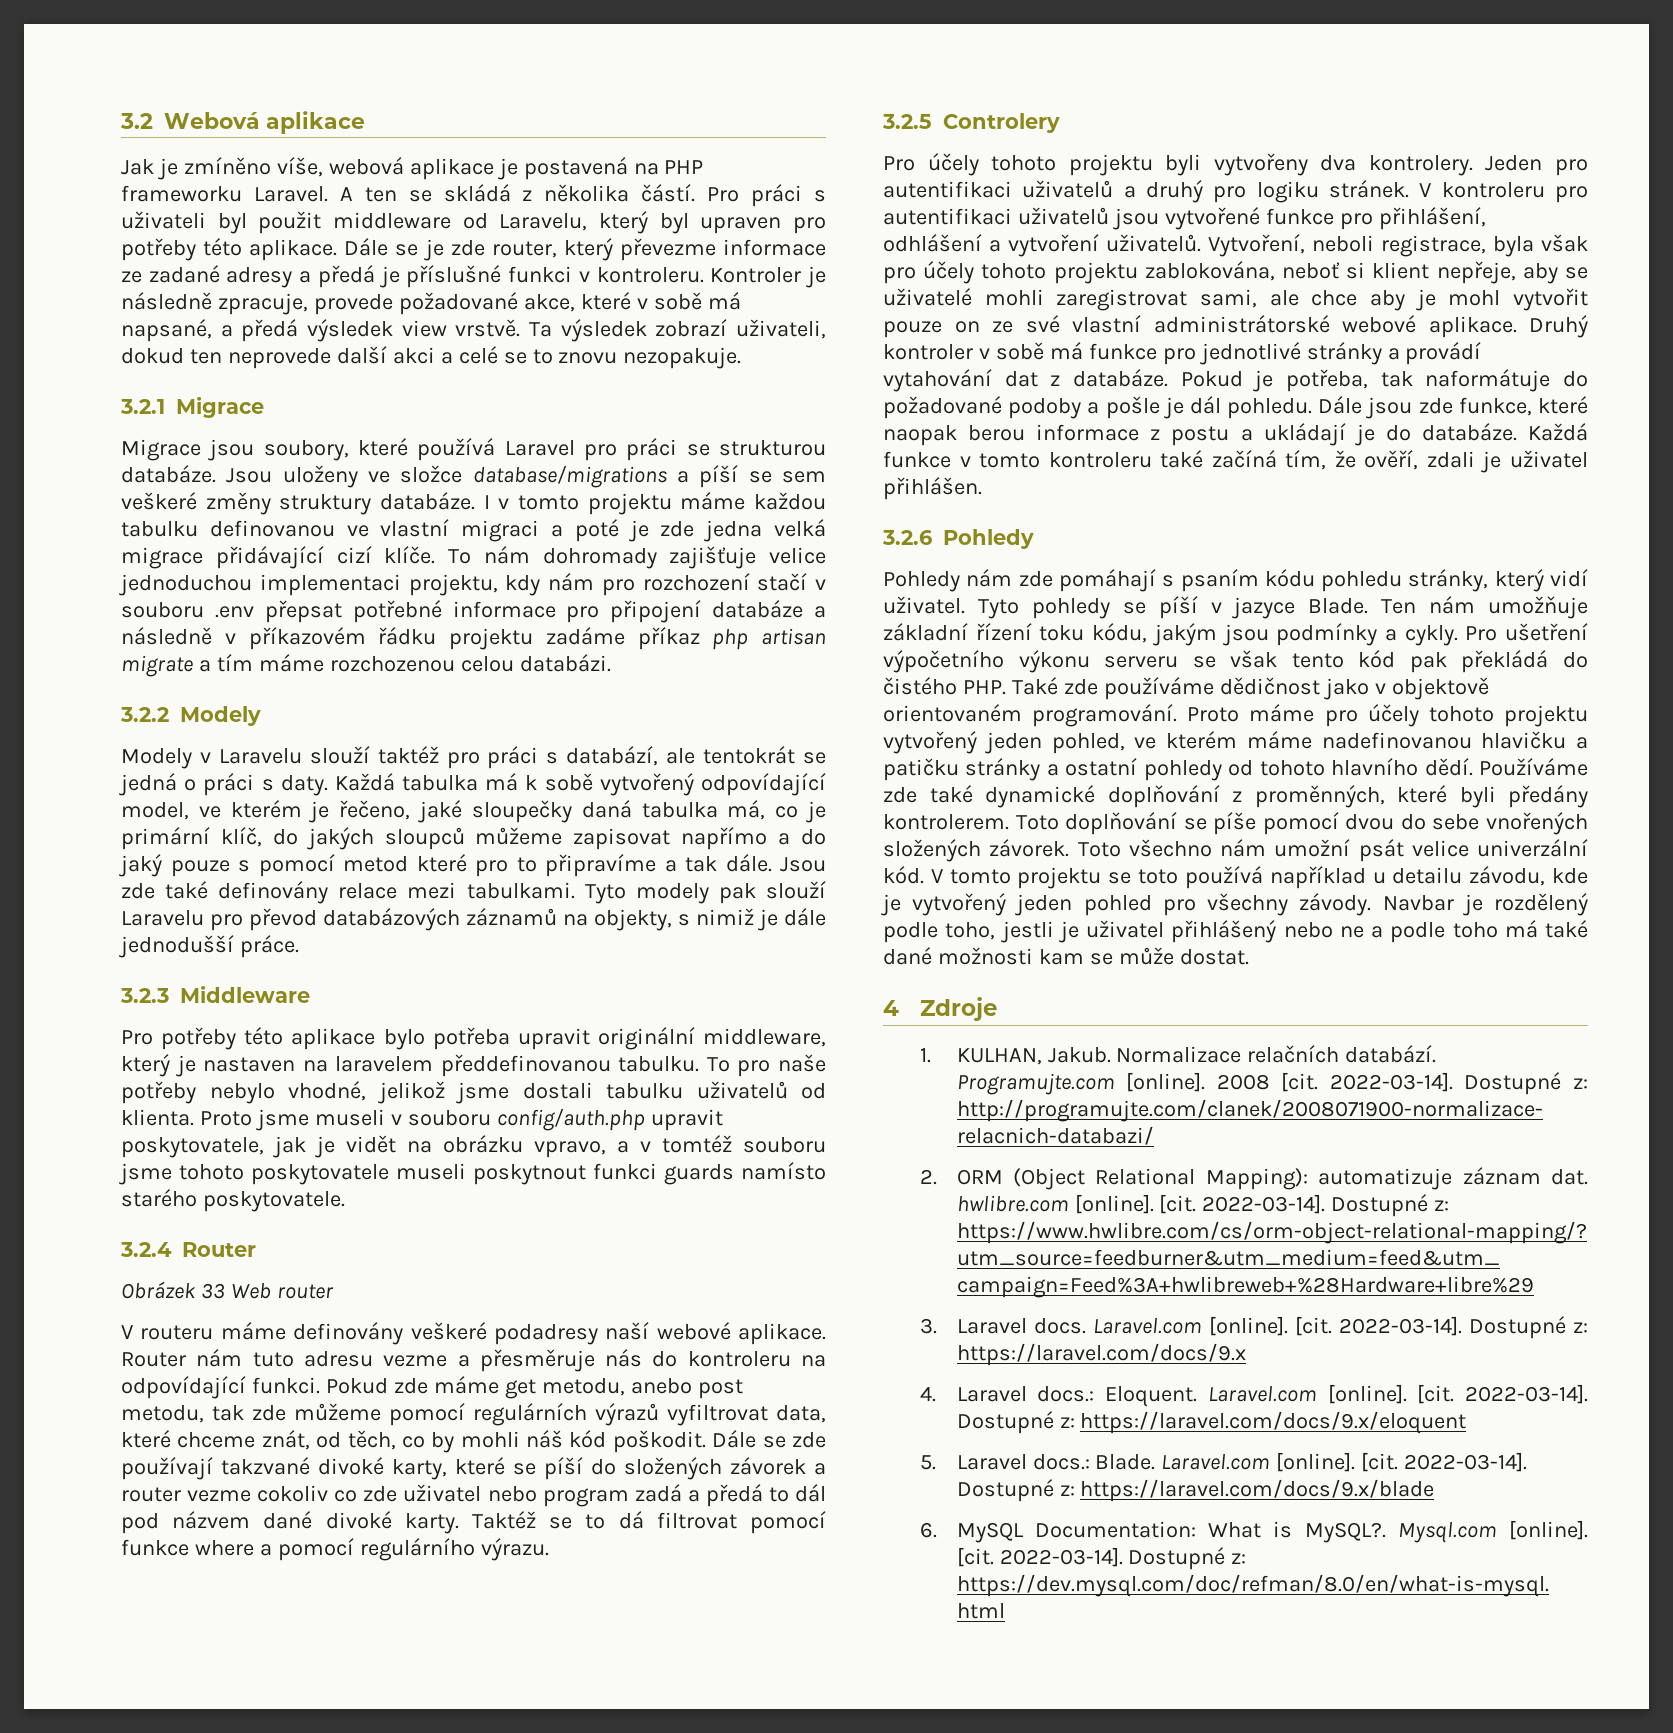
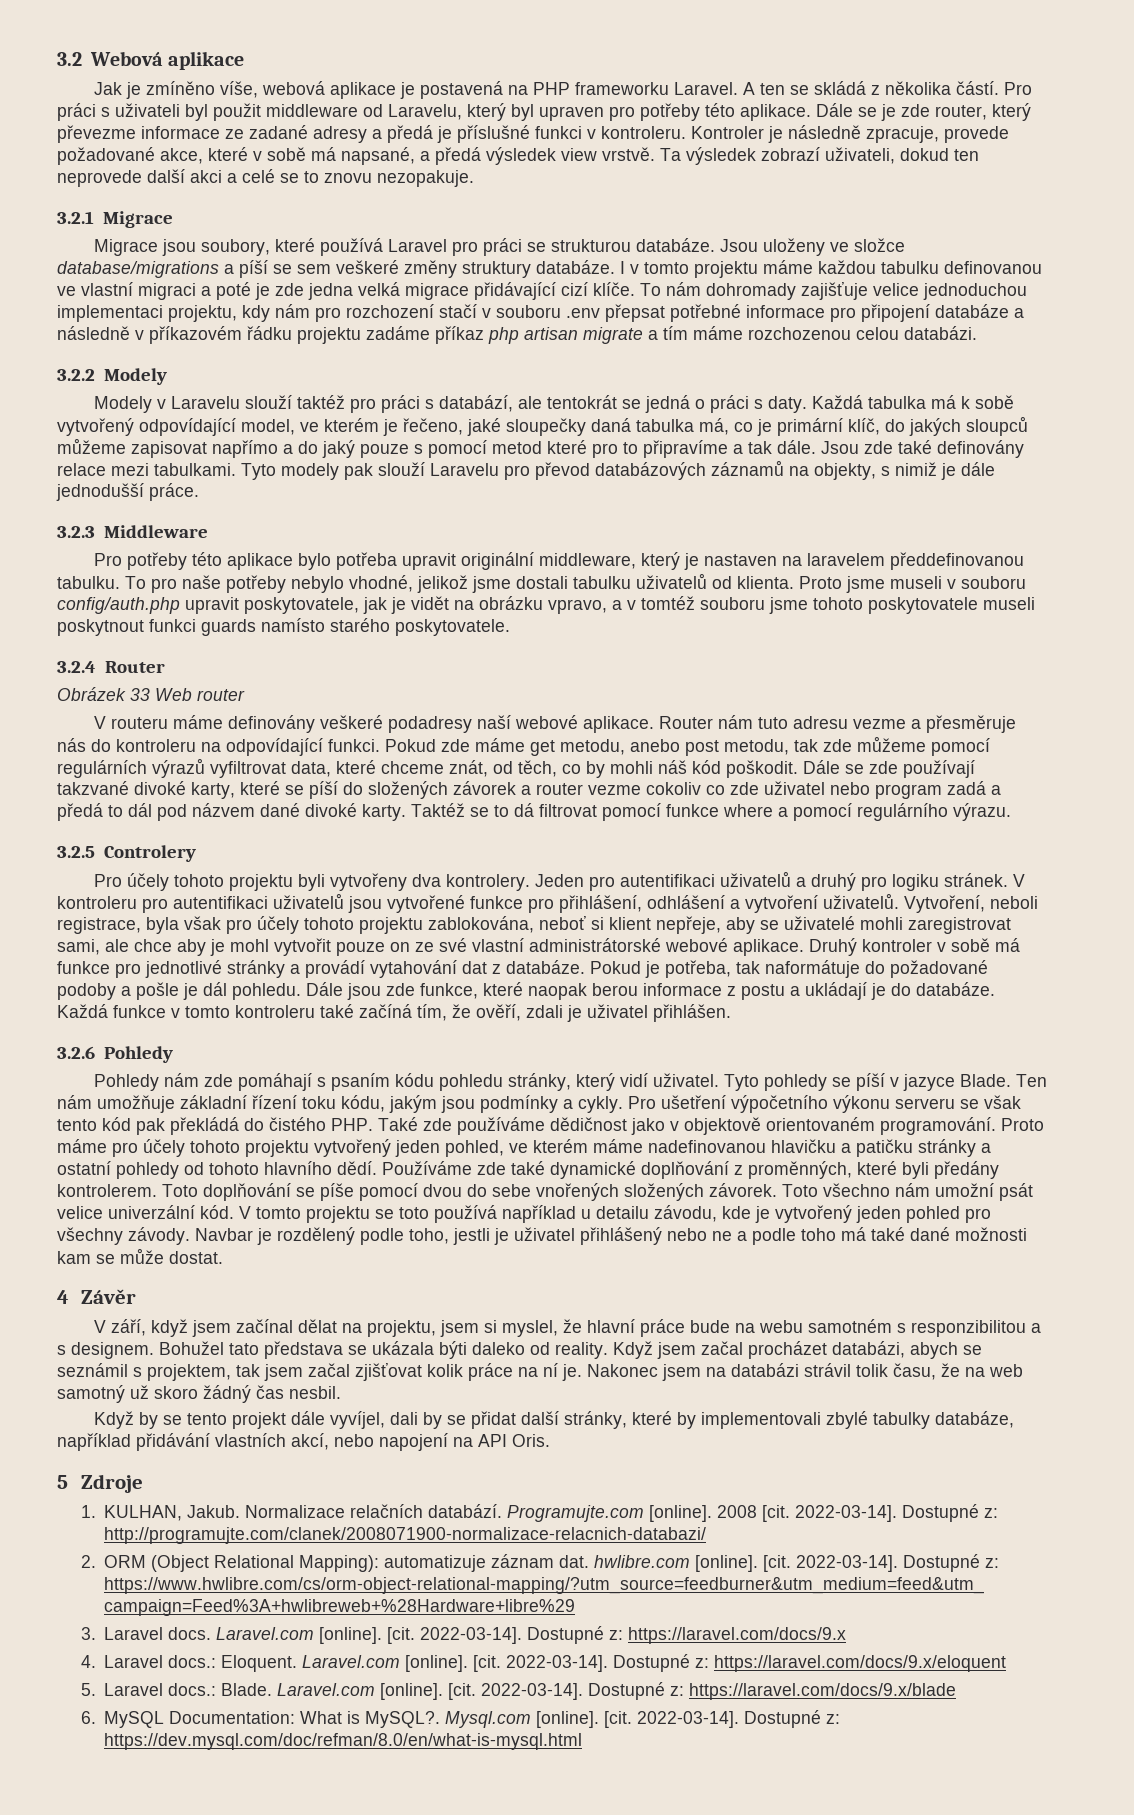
(899, 1008) none -> [80,1289,136,1304] [94,1319,1042,1337] [57,1341,982,1359] [57,1363,1023,1381] [57,1385,341,1403] [94,1411,1015,1429] [57,1433,550,1451] [57,1475,68,1489] Závěr // V září, když jsem začínal dělat na projektu, jsem si myslel, že hlavní práce bude na webu samotném s responzibilitou a s designem. Bohužel tato představa se ukázala býti daleko od reality. Když jsem začal procházet databázi, abych se seznámil s projektem, tak jsem začal zjišťovat kolik práce na ní je. Nakonec jsem na databázi strávil tolik času, že na web samotný už skoro žádný čas nesbil. // Když by se tento projekt dále vyvíjel, dali by se přidat další stránky, které by implementovali zbylé tabulky databáze, například přidávání vlastních akcí, nebo napojení na API Oris. // 5

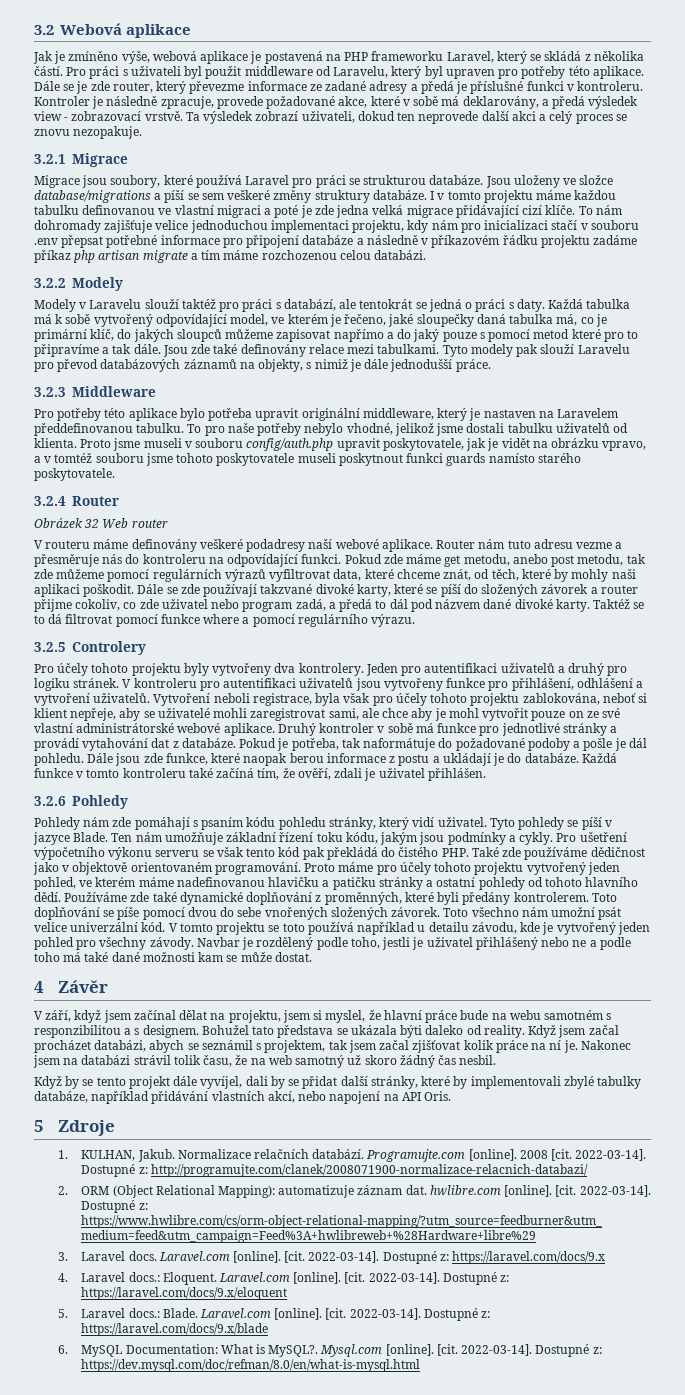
[220,81,259,98] víše, -> [121,51,150,64] výše,
[674,82,786,95] Laravel. A ten -> [446,51,527,64] Laravel, který
[341,147,415,165] napsané, -> [462,96,539,109] deklarovány,
(597, 154) none -> [64,111,142,121] - zobrazovací
[242,169,319,183] celé se to -> [549,111,627,124] celý proces se
[346,304,434,318] rozchození -> [484,220,549,230] inicializaci
[807,553,886,566] laravelem -> [557,408,619,418] Laravelem
[130,688,150,701] 33 -> [84,519,100,528] 32
[562,760,721,778] co by mohli náš kód -> [521,569,636,582] [34,584,80,597] které by mohly naši aplikaci
[588,782,701,795] vezme cokoliv -> [34,599,121,612] přijme cokoliv,
[947,781,986,795] zadá -> [295,599,326,611] zadá,
[298,874,326,891] byli -> [183,663,209,676] byly
[387,895,465,913] vytvořené -> [383,678,443,691] vytvořeny
[904,895,985,913] Vytvoření, -> [153,693,211,706] Vytvoření

